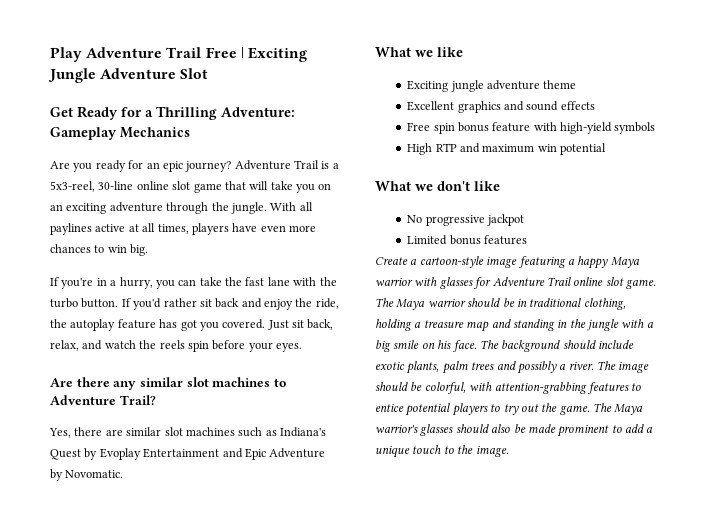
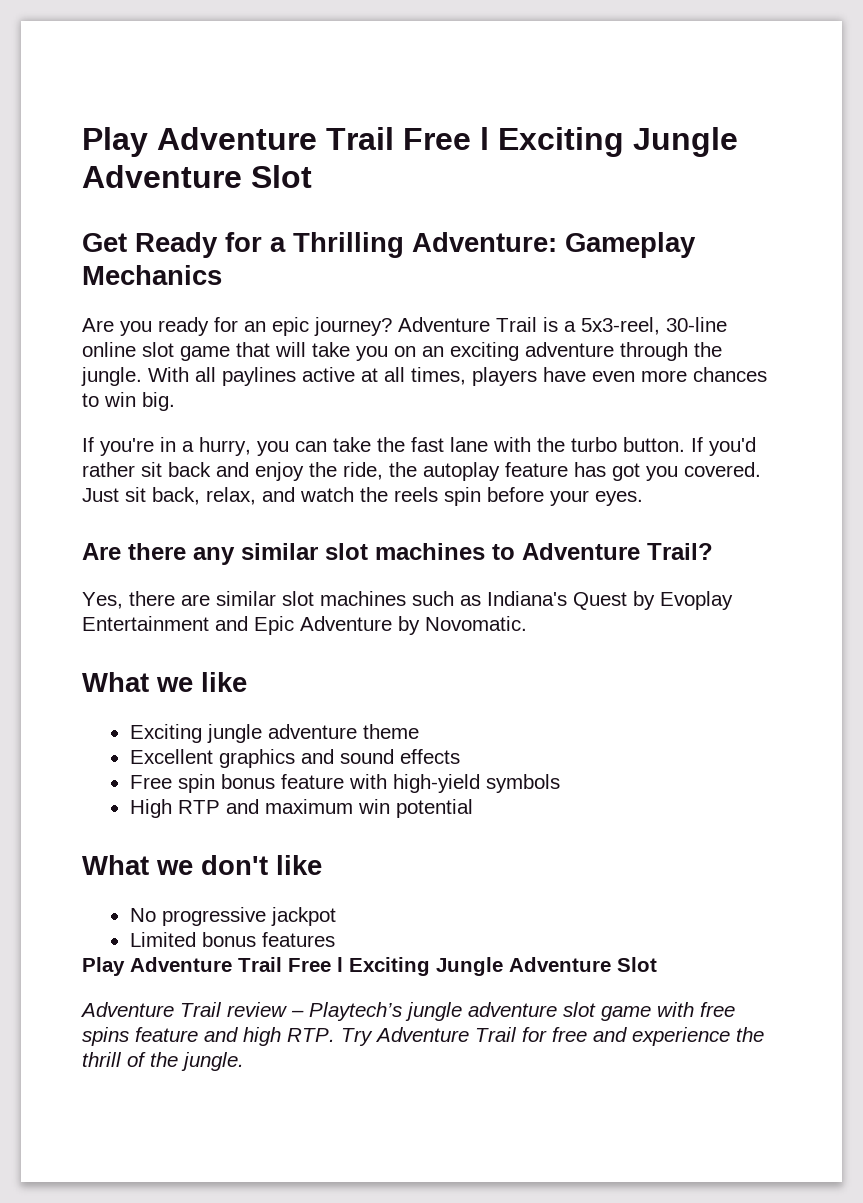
[375,256,640,269] [375,277,656,289] [375,298,626,310] [375,319,654,332] [375,340,634,352] [375,361,650,374] [375,382,642,394] [375,403,644,416] [375,424,654,437] [375,445,509,458] Create a cartoon-style image featuring a happy Maya warrior with glasses for Adventure Trail online slot game. The Maya warrior should be in traditional clothing, holding a treasure map and standing in the jungle with a big smile on his face. The background should include exotic plants, palm trees and possibly a river. The image should be colorful, with attention-grabbing features to entice potential players to try out the game. The Maya warrior's glasses should also be made prominent to add a unique touch to the image. -> [82,957,657,976] [80,1002,735,1021] [82,1027,764,1046] [82,1052,244,1071] Play Adventure Trail Free ǀ Exciting Jungle Adventure Slot // Adventure Trail review – Playtech’s jungle adventure slot game with free spins feature and high RTP. Try Adventure Trail for free and experience the thrill of the jungle.

